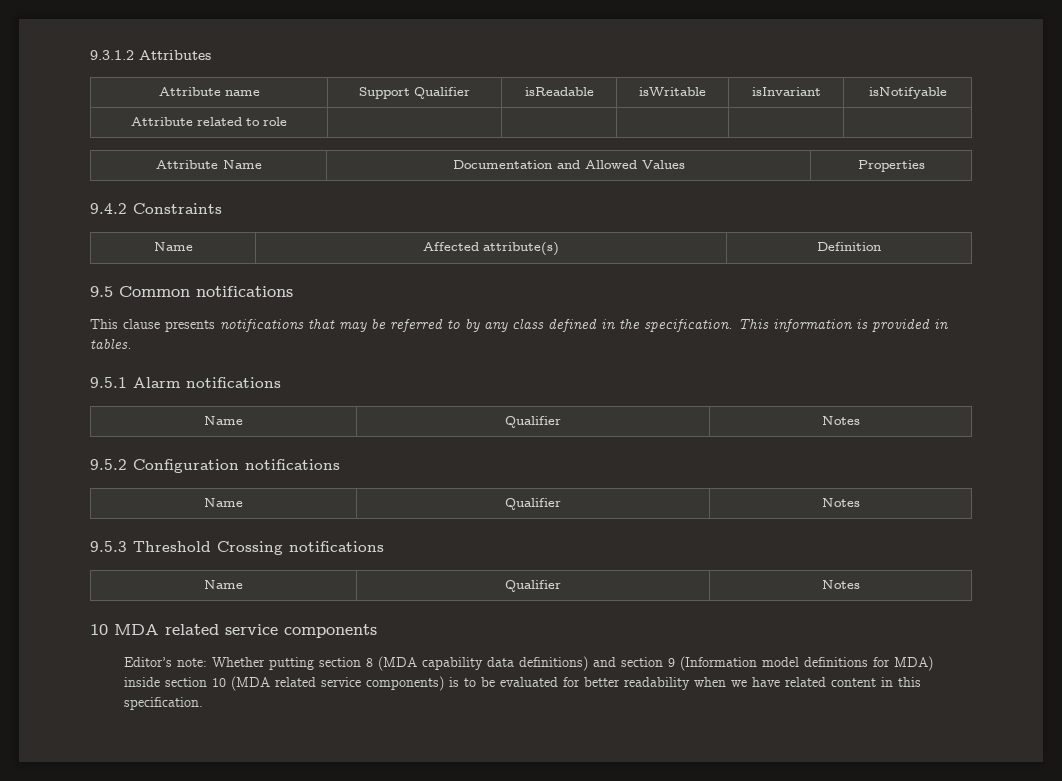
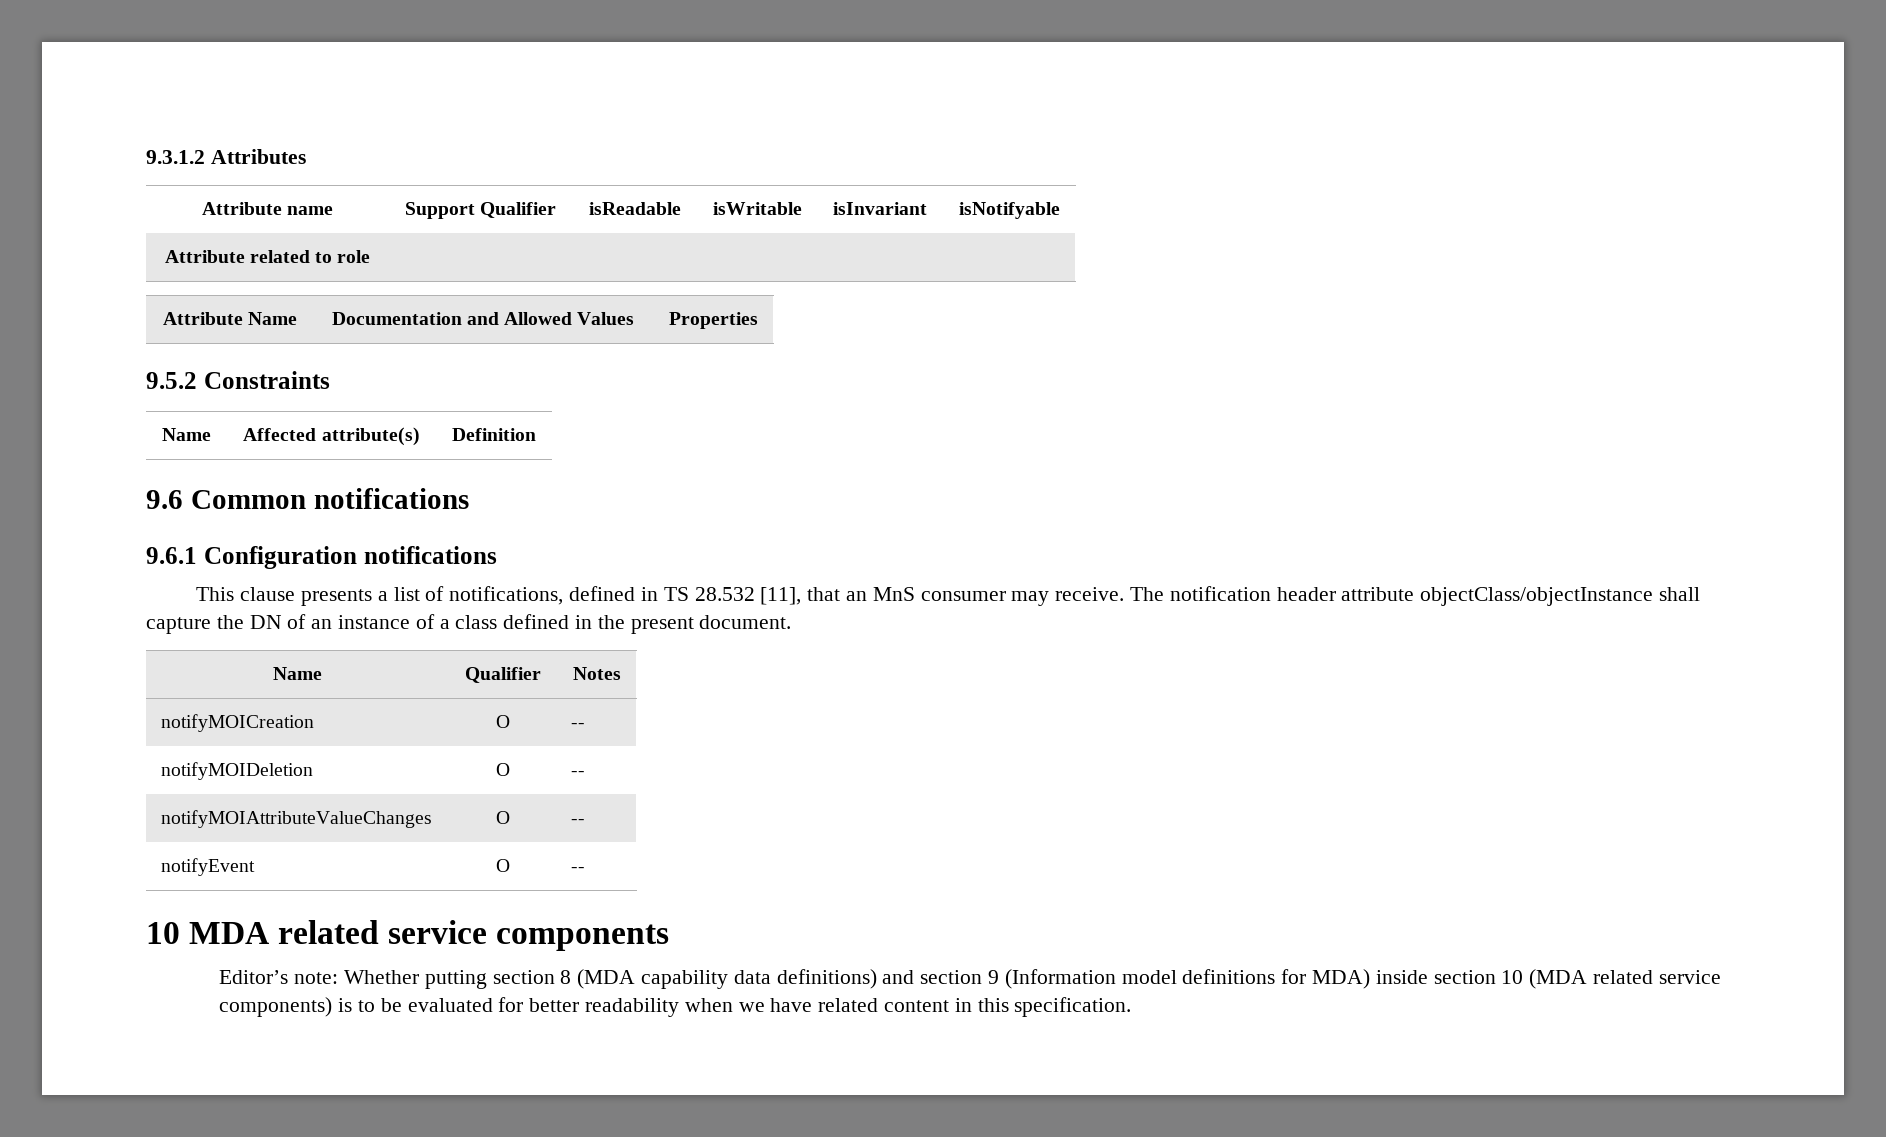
[90,203,127,214] 9.4.2 -> [146,372,197,389] 9.5.2
[90,286,113,297] 9.5 -> [146,490,183,509] 9.6
(293, 291) none -> [146,546,497,569] // 9.6.1 Configuration notifications
[220,319,949,332] [90,339,132,349] [90,377,281,388] [204,416,243,425] [505,416,561,428] [821,416,860,425] [90,459,340,473] [204,498,243,507] [505,498,561,510] [821,498,860,507] [90,541,384,555] [204,580,243,589] [505,580,561,592] [821,580,860,589] notifications that may be referred to by any class defined in the specification. This information is provided in tables. // 9.5.1 Alarm notifications // Name | Qualifier | Notes // 9.5.2 Configuration notifications // Name | Qualifier | Notes // 9.5.3 Threshold Crossing notifications // Name | Qualifier | Notes -> [377,586,1700,606] [146,614,792,634] [273,667,322,680] [464,667,541,683] [572,667,621,680] [161,714,315,732] [495,715,510,728] [571,723,586,728] [161,762,314,780] [495,763,510,776] [571,771,586,776] [161,810,433,828] [495,811,510,824] [571,819,586,824] [161,858,256,876] [495,859,510,872] [571,867,586,872] a list of notifications, defined in TS 28.532 [11], that an MnS consumer may receive. The notification header attribute objectClass/objectInstance shall capture the DN of an instance of a class defined in the present document. // Name | Qualifier | Notes // notifyMOICreation | O | -- // notifyMOIDeletion | O | -- // notifyMOIAttributeValueChanges | O | -- // notifyEvent | O | --

